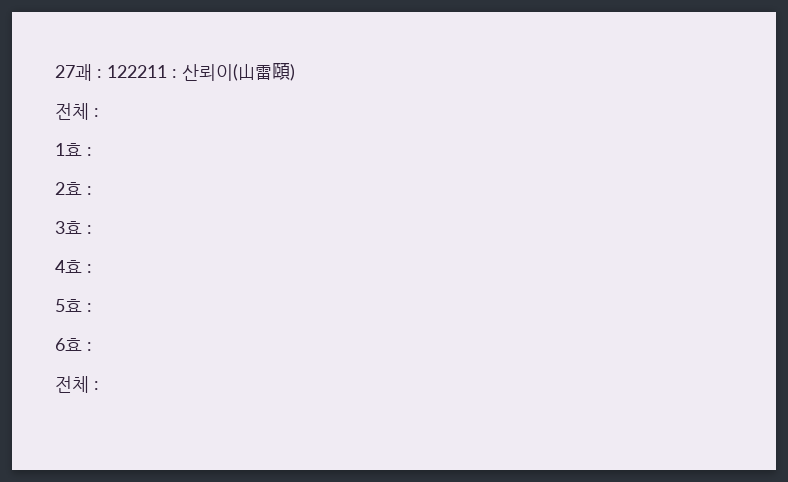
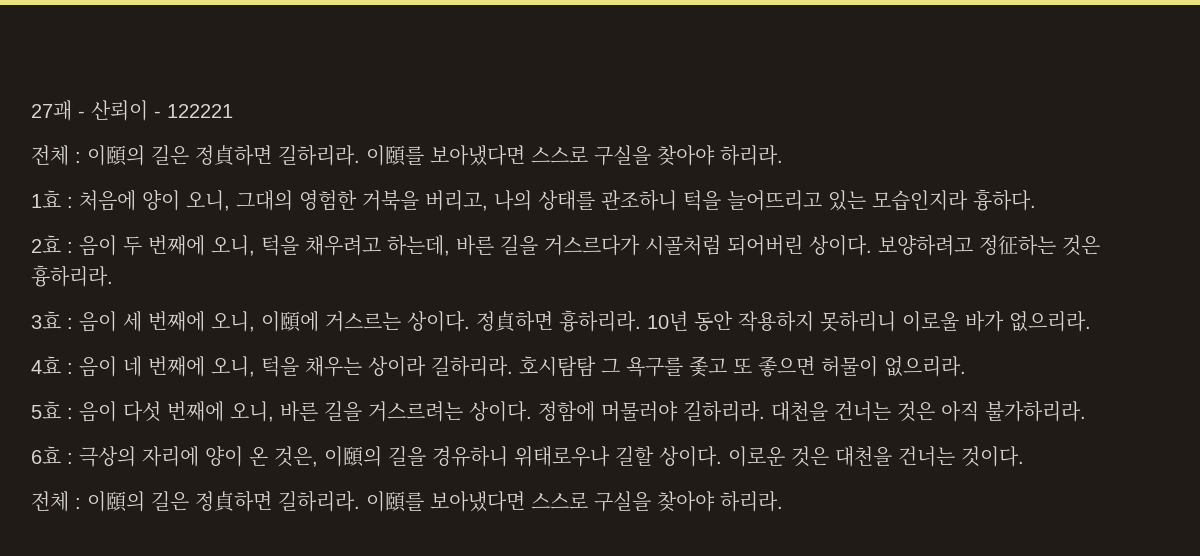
[97,63,295,81] [55,103,99,120] [55,143,92,156] [55,182,92,195] [55,221,92,234] [55,260,92,273] [55,299,92,312] [55,338,92,351] [55,376,99,393] : 122211 : 산뢰이(山雷頤) // 전체 : // 1효 : // 2효 : // 3효 : // 4효 : // 5효 : // 6효 : // 전체 : -> [78,100,233,121] [31,145,783,166] [31,189,1036,211] [31,235,1100,256] [31,265,113,287] [31,310,1091,332] [31,356,966,377] [31,401,1086,422] [31,446,1024,467] [31,491,783,512] - 산뢰이 - 122221 // 전체 : 이頤의 길은 정貞하면 길하리라. 이頤를 보아냈다면 스스로 구실을 찾아야 하리라. // 1효 : 처음에 양이 오니, 그대의 영험한 거북을 버리고, 나의 상태를 관조하니 턱을 늘어뜨리고 있는 모습인지라 흉하다. // 2효 : 음이 두 번째에 오니, 턱을 채우려고 하는데, 바른 길을 거스르다가 시골처럼 되어버린 상이다. 보양하려고 정征하는 것은 흉하리라. // 3효 : 음이 세 번째에 오니, 이頤에 거스르는 상이다. 정貞하면 흉하리라. 10년 동안 작용하지 못하리니 이로울 바가 없으리라. // 4효 : 음이 네 번째에 오니, 턱을 채우는 상이라 길하리라. 호시탐탐 그 욕구를 좇고 또 좋으면 허물이 없으리라. // 5효 : 음이 다섯 번째에 오니, 바른 길을 거스르려는 상이다. 정함에 머물러야 길하리라. 대천을 건너는 것은 아직 불가하리라. // 6효 : 극상의 자리에 양이 온 것은, 이頤의 길을 경유하니 위태로우나 길할 상이다. 이로운 것은 대천을 건너는 것이다. // 전체 : 이頤의 길은 정貞하면 길하리라. 이頤를 보아냈다면 스스로 구실을 찾아야 하리라.

